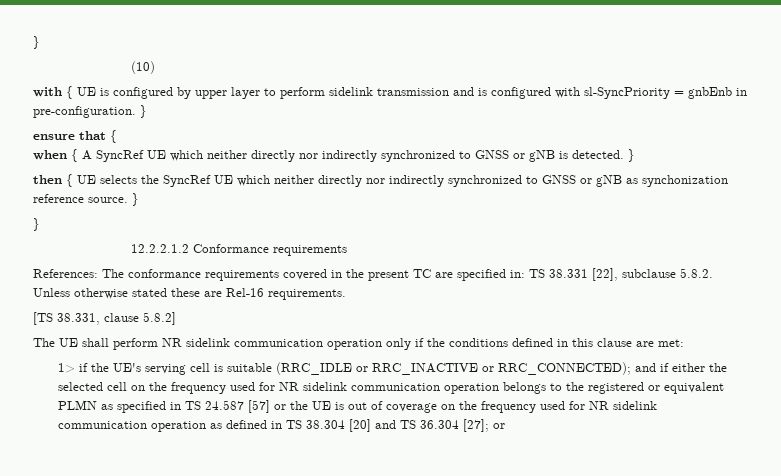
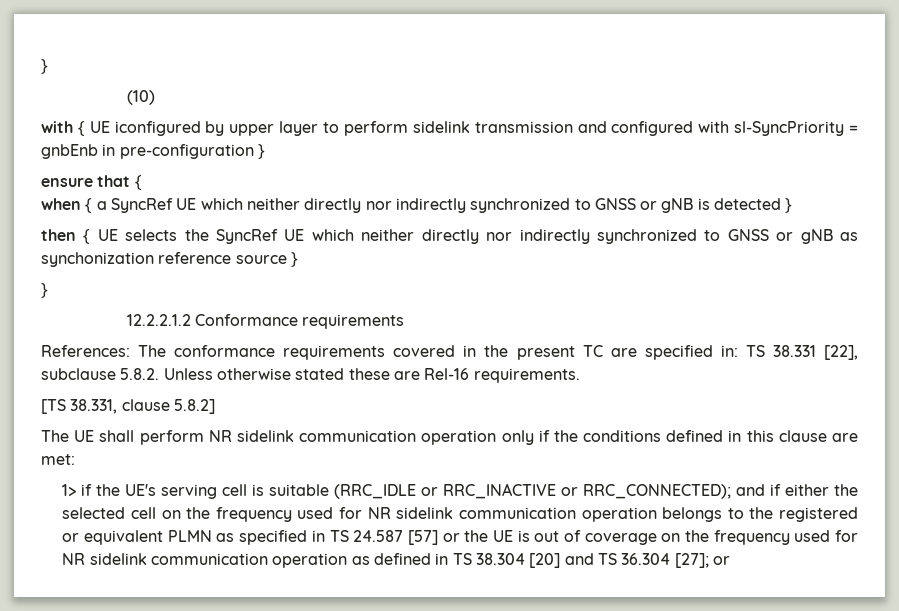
[100,87,173,99] is configured -> [114,121,201,136] iconfigured
[478,88,487,96] is -> (607, 127) none
[33,106,136,118] pre-configuration. -> [119,144,254,159] pre-configuration
[82,150,92,160] A -> [96,201,107,210] a
[572,150,624,159] detected. -> [714,198,782,210] detected
[88,197,128,203] source. -> [235,255,287,264] source

